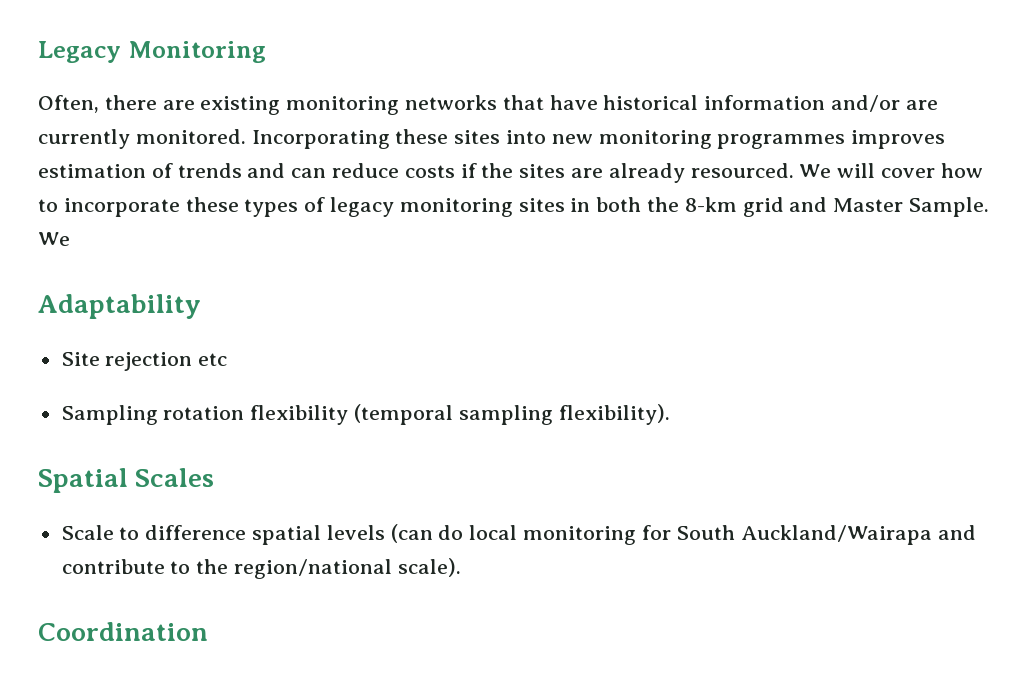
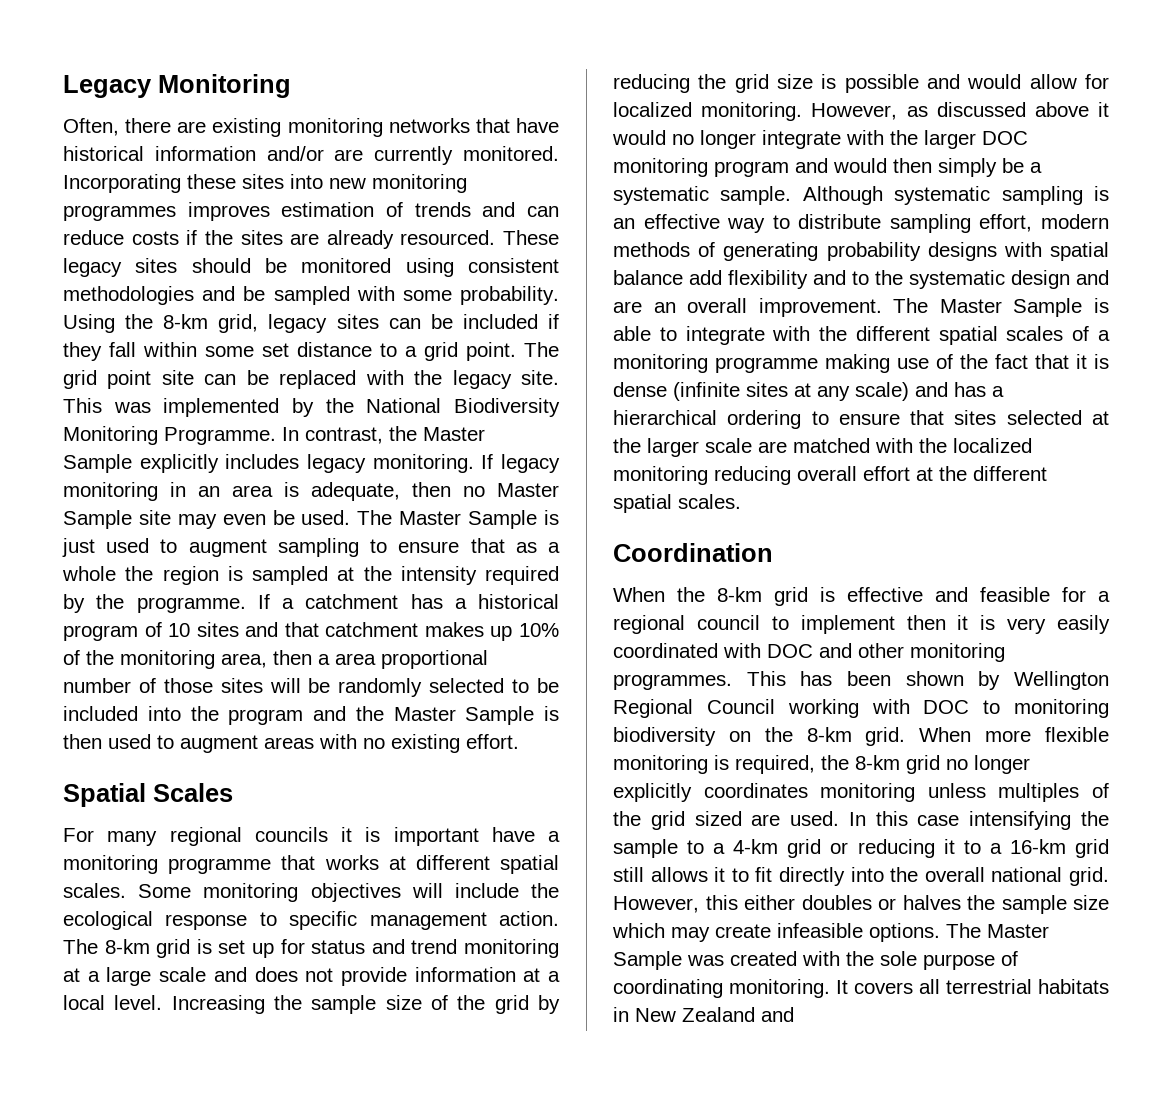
[799,163,983,178] [38,197,990,217] [38,232,70,246] [38,294,201,319] [61,352,228,371] [61,404,670,425] [38,468,215,493] [61,524,977,545] [61,558,461,579] [38,622,208,641] We will cover how to incorporate these types of legacy monitoring sites in both the 8-km grid and Master Sample. We // Adaptability // Site rejection etc // Sampling rotation flexibility (temporal sampling flexibility). // Spatial Scales // Scale to difference spatial levels (can do local monitoring for South Auckland/Wairapa and contribute to the region/national scale). // Coordination -> [503,230,559,245] [63,258,559,277] [63,286,559,305] [63,314,559,333] [63,342,559,361] [63,370,560,389] [63,398,560,417] [63,426,485,445] [63,454,560,473] [63,482,559,501] [63,510,560,529] [62,538,560,557] [62,566,559,585] [63,594,559,613] [63,622,559,641] [63,650,488,669] [63,678,560,697] [63,706,559,725] [63,734,519,753] [63,783,233,807] [63,827,560,846] [63,855,559,874] [63,883,559,902] [63,911,559,930] [63,939,559,958] [63,967,560,986] [63,995,560,1014] [613,74,1109,93] [613,102,1109,121] [612,130,1028,149] [613,158,1042,177] [613,186,1109,205] [613,214,1109,233] [613,242,1109,261] [613,270,1109,289] [613,298,1109,317] [613,326,1110,345] [613,354,1109,373] [613,382,1004,401] [613,410,1109,429] [613,438,1032,457] [613,466,1047,485] [613,494,741,513] [613,543,773,562] [613,587,1110,606] [613,615,1110,634] [613,643,1005,662] [613,671,1109,690] [613,699,1109,718] [613,727,1109,746] [613,755,1030,774] [613,783,1109,802] [613,811,1109,830] [613,839,1109,858] [613,867,1109,886] [613,895,1109,914] [612,923,1049,942] [613,951,1018,970] [613,979,1109,998] [613,1007,794,1022] These legacy sites should be monitored using consistent methodologies and be sampled with some probability. Using the 8-km grid, legacy sites can be included if they fall within some set distance to a grid point. The grid point site can be replaced with the legacy site. This was implemented by the National Biodiversity Monitoring Programme. In contrast, the Master Sample explicitly includes legacy monitoring. If legacy monitoring in an area is adequate, then no Master Sample site may even be used. The Master Sample is just used to augment sampling to ensure that as a whole the region is sampled at the intensity required by the programme. If a catchment has a historical program of 10 sites and that catchment makes up 10% of the monitoring area, then a area proportional number of those sites will be randomly selected to be included into the program and the Master Sample is then used to augment areas with no existing effort. // Spatial Scales // For many regional councils it is important have a monitoring programme that works at different spatial scales. Some monitoring objectives will include the ecological response to specific management action. The 8-km grid is set up for status and trend monitoring at a large scale and does not provide information at a local level. Increasing the sample size of the grid by reducing the grid size is possible and would allow for localized monitoring. However, as discussed above it would no longer integrate with the larger DOC monitoring program and would then simply be a systematic sample. Although systematic sampling is an effective way to distribute sampling effort, modern methods of generating probability designs with spatial balance add flexibility and to the systematic design and are an overall improvement. The Master Sample is able to integrate with the different spatial scales of a monitoring programme making use of the fact that it is dense (infinite sites at any scale) and has a hierarchical ordering to ensure that sites selected at the larger scale are matched with the localized monitoring reducing overall effort at the different spatial scales. // Coordination // When the 8-km grid is effective and feasible for a regional council to implement then it is very easily coordinated with DOC and other monitoring programmes. This has been shown by Wellington Regional Council working with DOC to monitoring biodiversity on the 8-km grid. When more flexible monitoring is required, the 8-km grid no longer explicitly coordinates monitoring unless multiples of the grid sized are used. In this case intensifying the sample to a 4-km grid or reducing it to a 16-km grid still allows it to fit directly into the overall national grid. However, this either doubles or halves the sample size which may create infeasible options. The Master Sample was created with the sole purpose of coordinating monitoring. It covers all terrestrial habitats in New Zealand and

